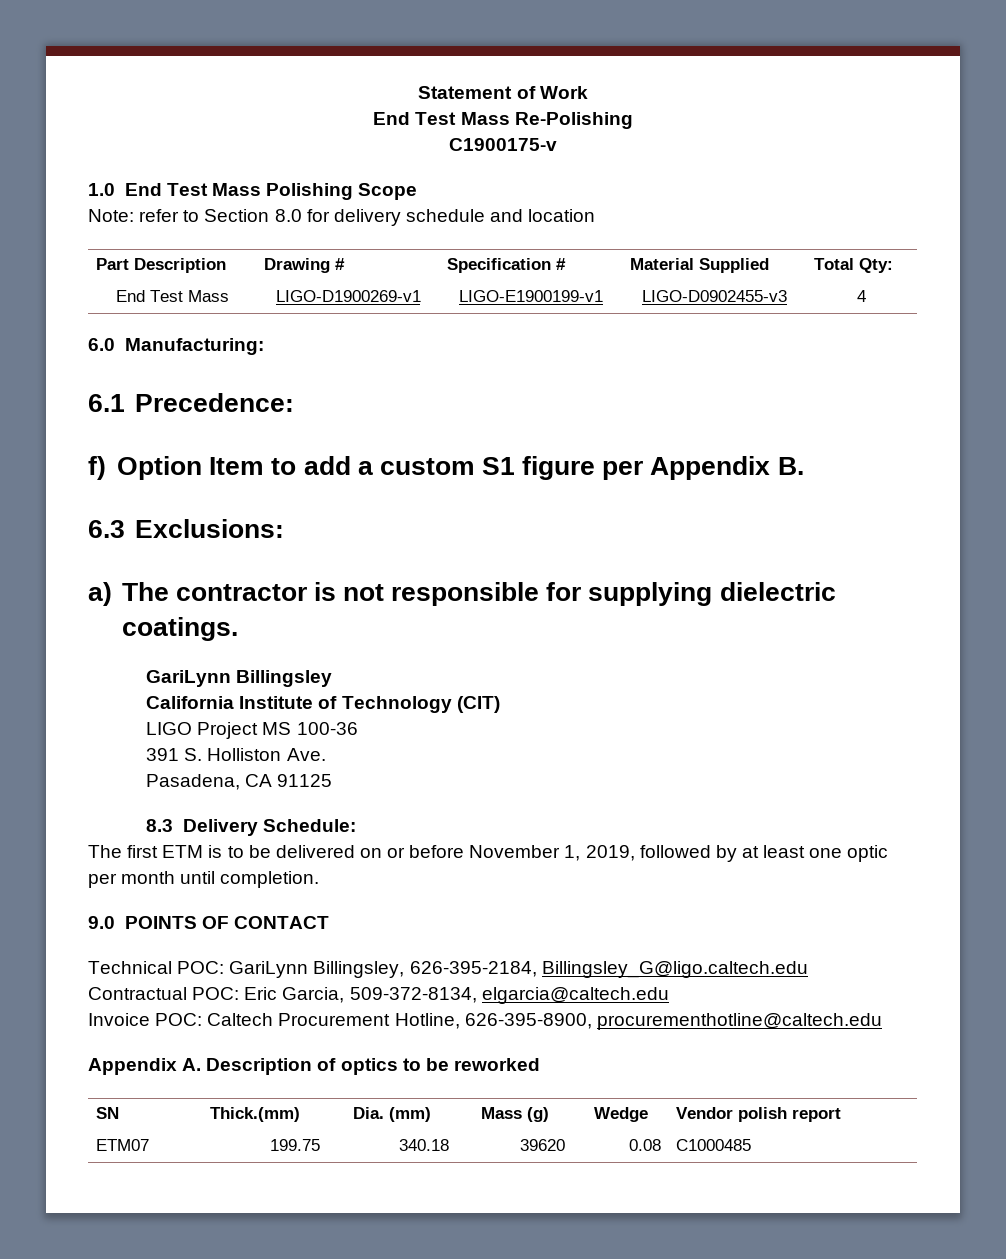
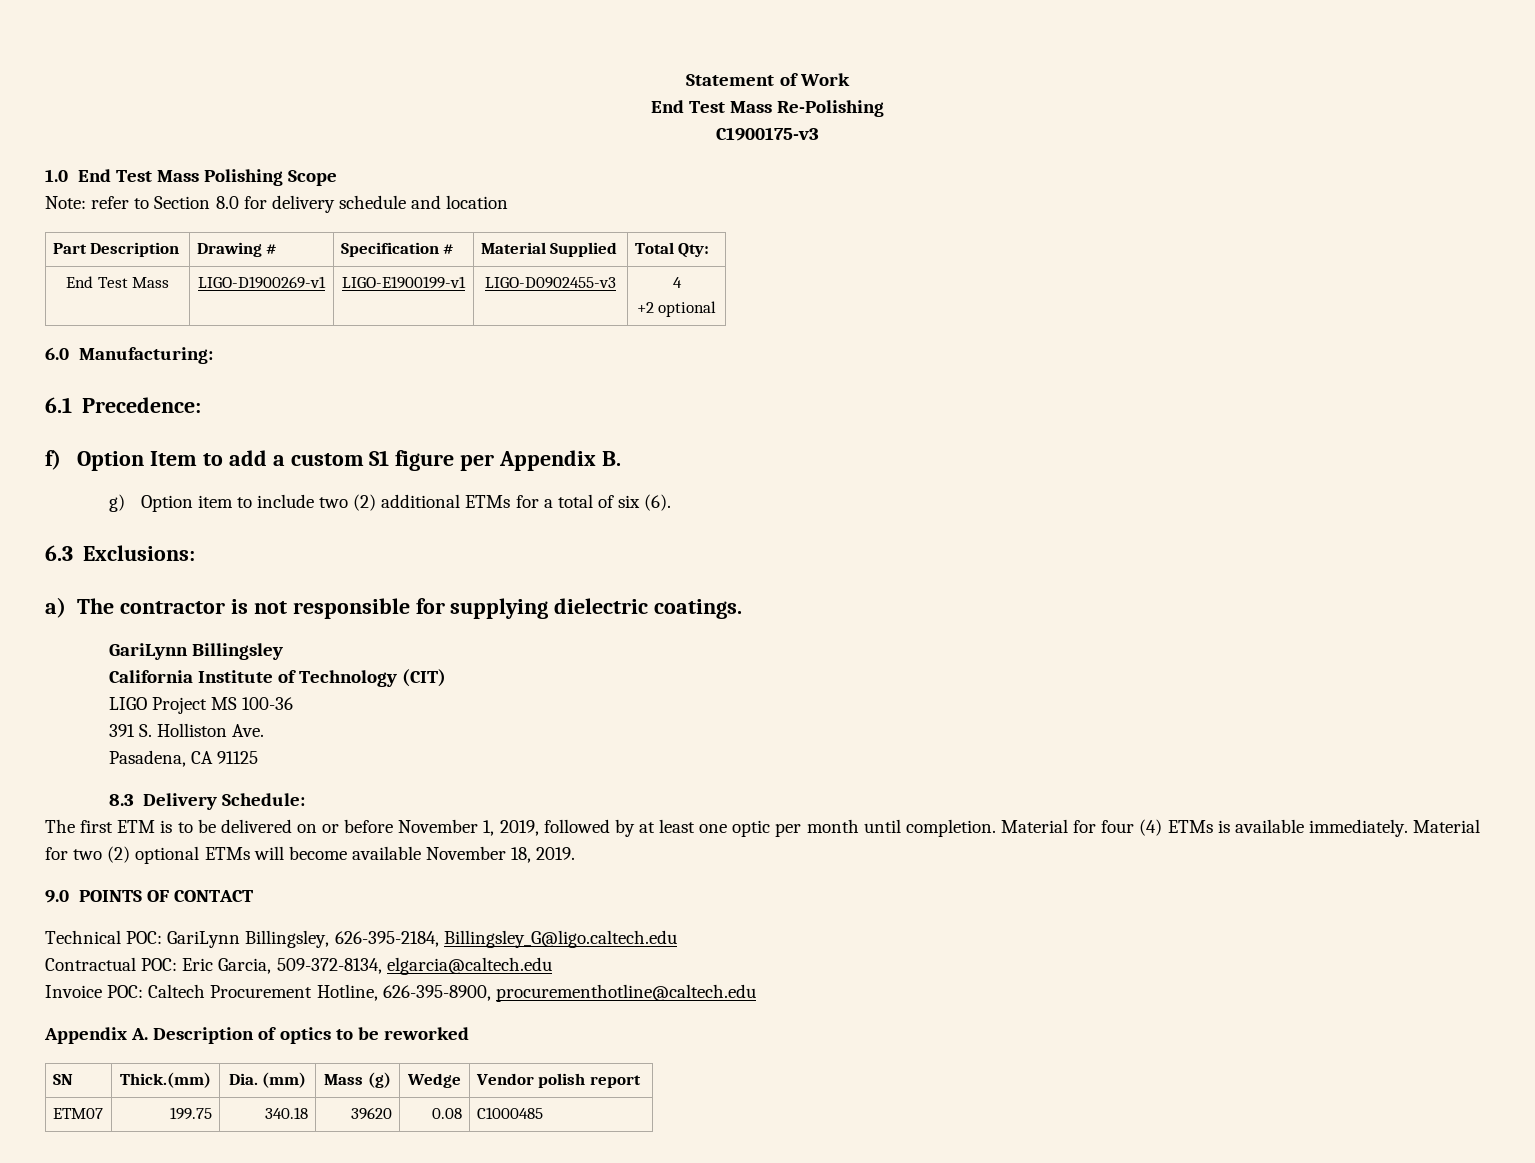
[449,138,557,151] C1900175-v -> [716,127,819,141] C1900175-v3
(866, 296) none -> [636,301,717,317] // +2 optional
(804, 466) none -> [108,494,672,512] // g) Option item to include two (2) additional ETMs for a total of six (6).
(320, 879) none -> [1000,819,1481,837] [45,846,576,864] Material for four (4) ETMs is available immediately. Material for two (2) optional ETMs will become available November 18, 2019.

